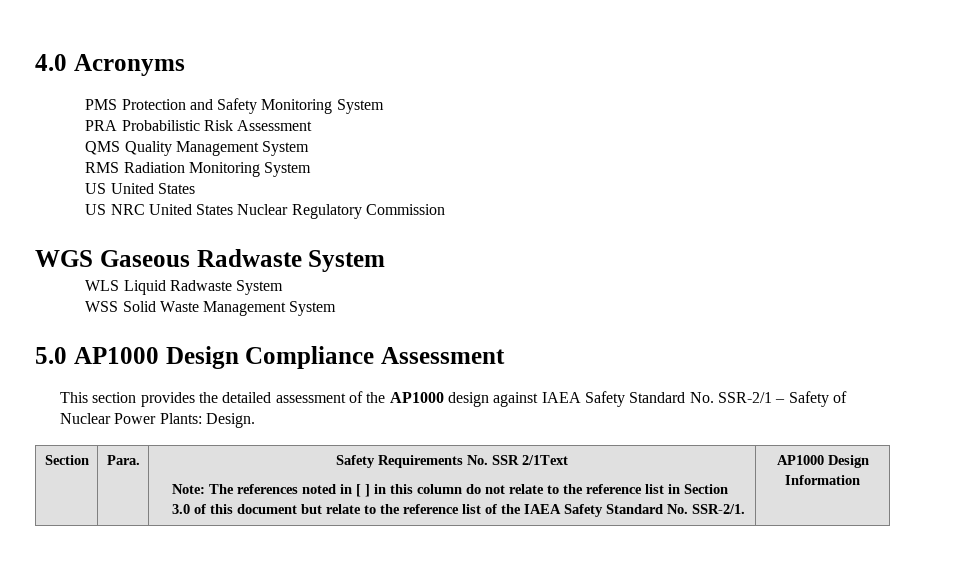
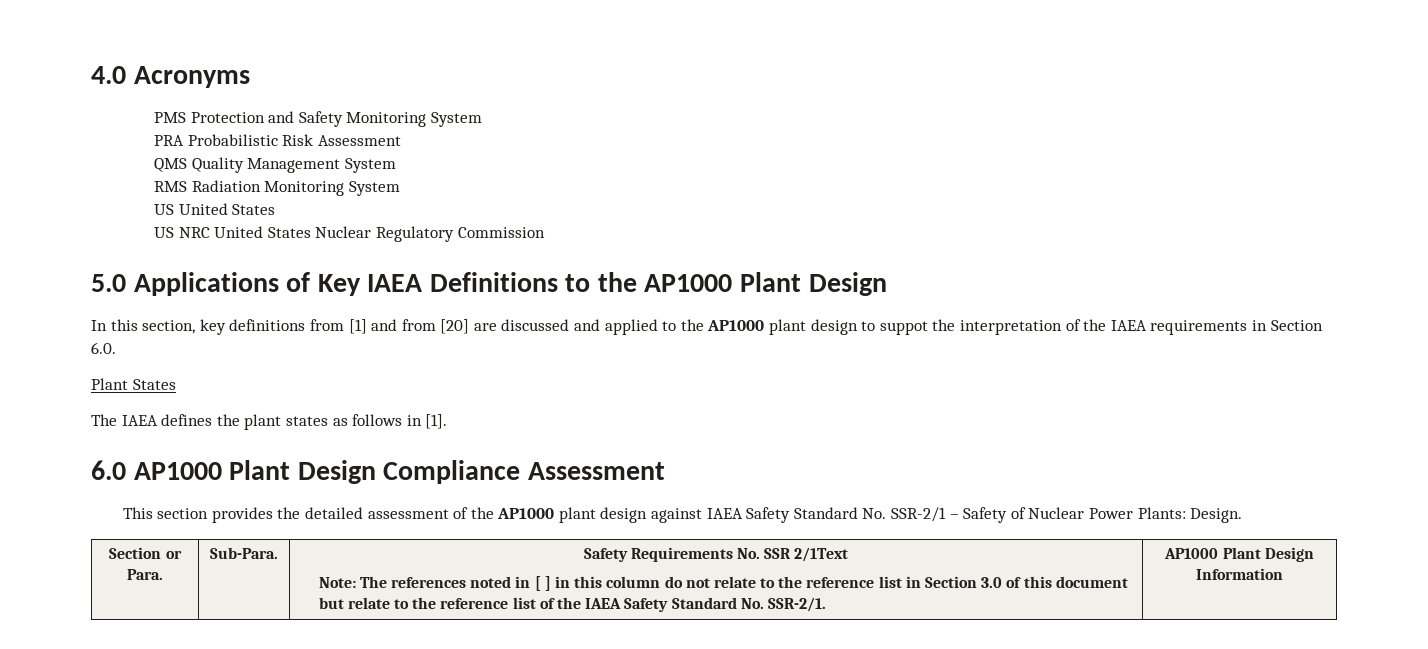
[35,249,386,272] [85,280,284,295] [85,301,337,316] [35,347,159,364] WGS Gaseous Radwaste System // WLS Liquid Radwaste System // WSS Solid Waste Management System // 5.0 AP1000 -> [91,272,887,296] [91,319,1323,335] [91,342,116,354] [91,378,176,390] [91,414,448,430] [91,460,291,480] 5.0 Applications of Key IAEA Definitions to the AP1000 Plant Design // In this section, key definitions from [1] and from [20] are discussed and applied to the AP1000 plant design to suppot the interpretation of the IAEA requirements in Section 6.0. // Plant States // The IAEA defines the plant states as follows in [1]. // 6.0 AP1000 Plant
(444, 397) none -> [558,507,596,523] plant
[106,455,140,465] | Para. -> [165,550,182,559] [127,569,163,580] [210,547,278,559] or Para. | Sub-Para.
(824, 460) none -> [1222,547,1261,559] Plant

